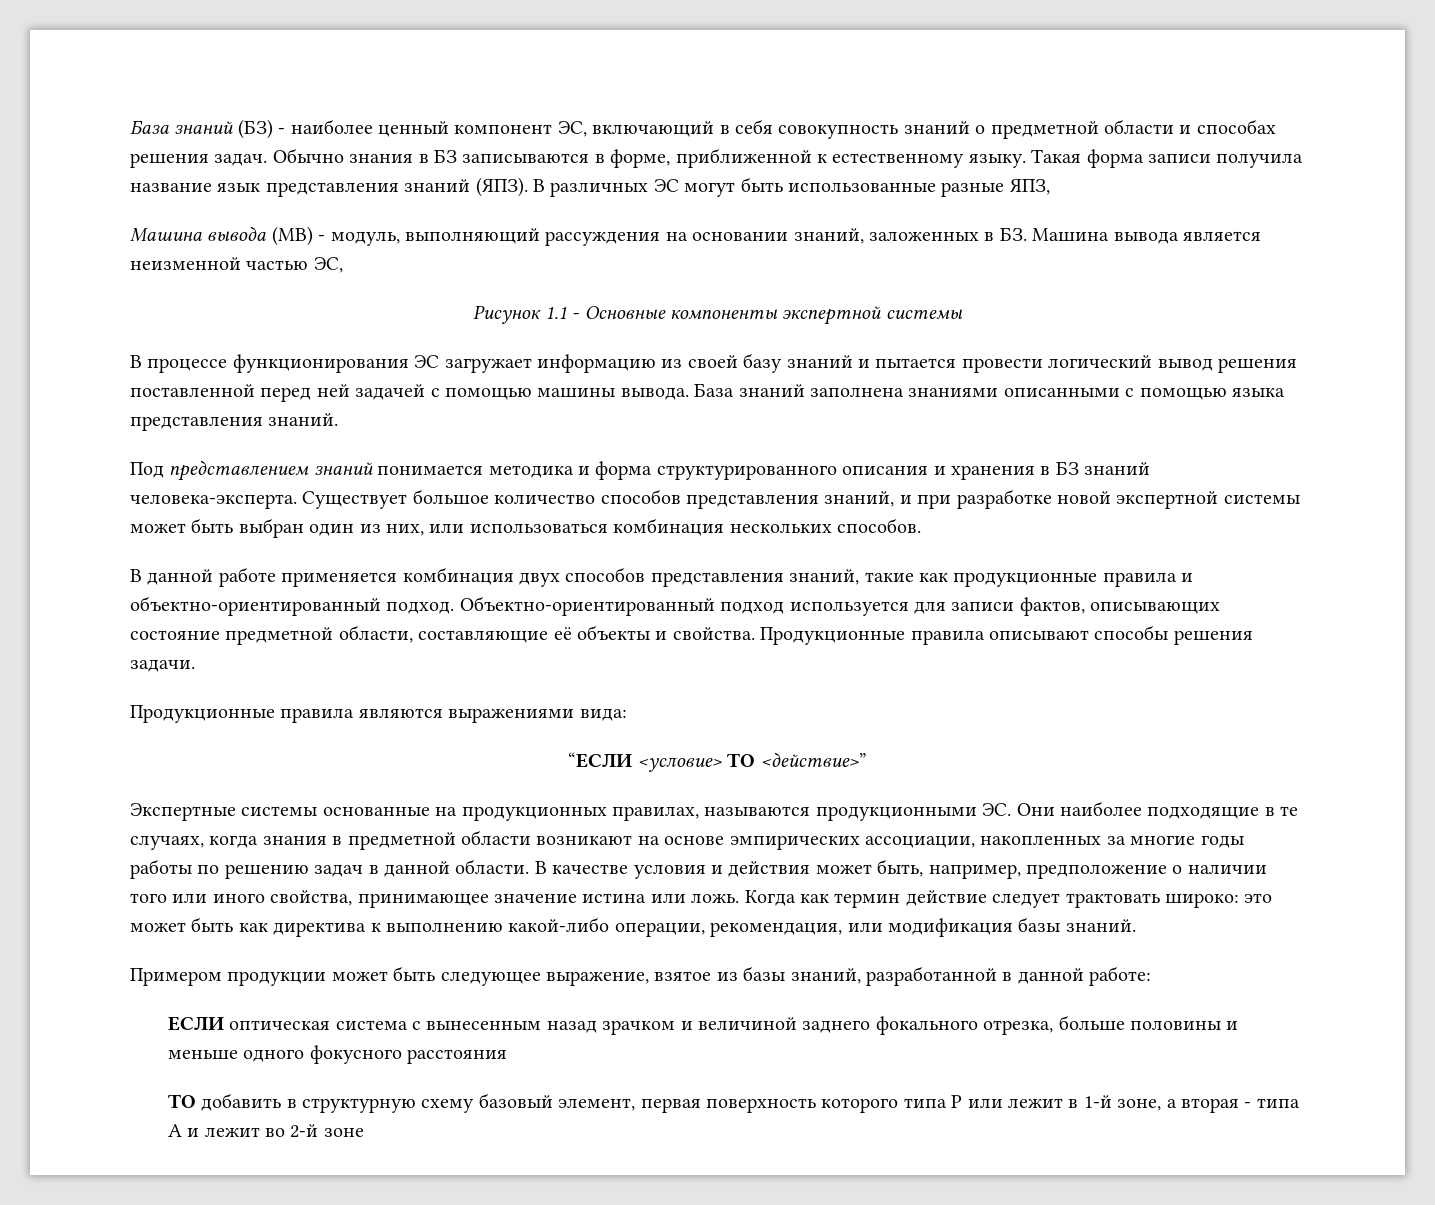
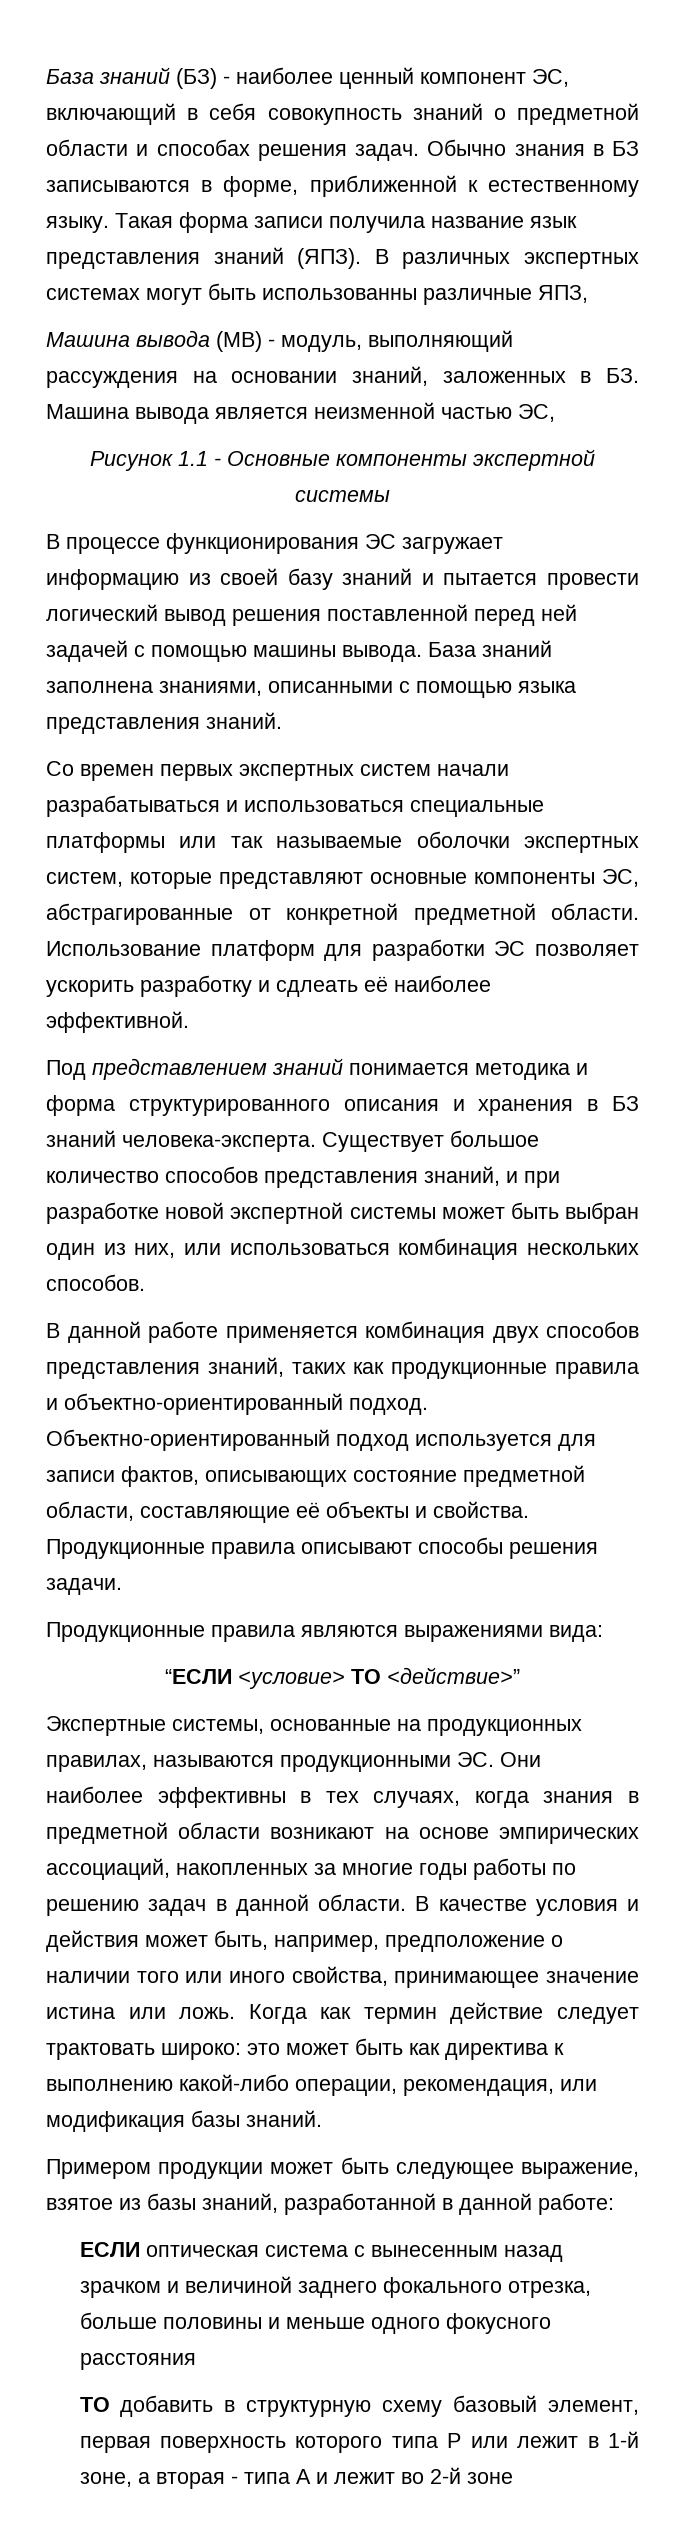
[653,177,1005,197] ЭС могут быть использованные разные -> [524,252,639,269] [46,283,532,305] экспертных системах могут быть использованны различные
[908,388,999,397] знаниями -> [159,681,262,696] знаниями,
(339, 419) none -> [46,761,509,781] [46,795,544,817] [46,831,639,853] [46,869,639,889] [46,903,639,925] [46,939,640,961] [46,975,491,997] [46,1011,189,1033] // Со времен первых экспертных систем начали разрабатываться и использоваться специальные платформы или так называемые оболочки экспертных систем, которые представляют основные компоненты ЭС, абстрагированные от конкретной предметной области. Использование платформ для разработки ЭС позволяет ускорить разработку и сдлеать её наиболее эффективной.
[864,572,914,582] такие -> [291,1362,346,1374] таких
[241,806,318,816] системы -> [172,1719,264,1734] системы,
[1147,806,1299,819] подходящие в те -> [157,1787,359,1808] эффективны в тех
[864,836,975,848] ассоциации, -> [46,1858,170,1880] ассоциаций,

